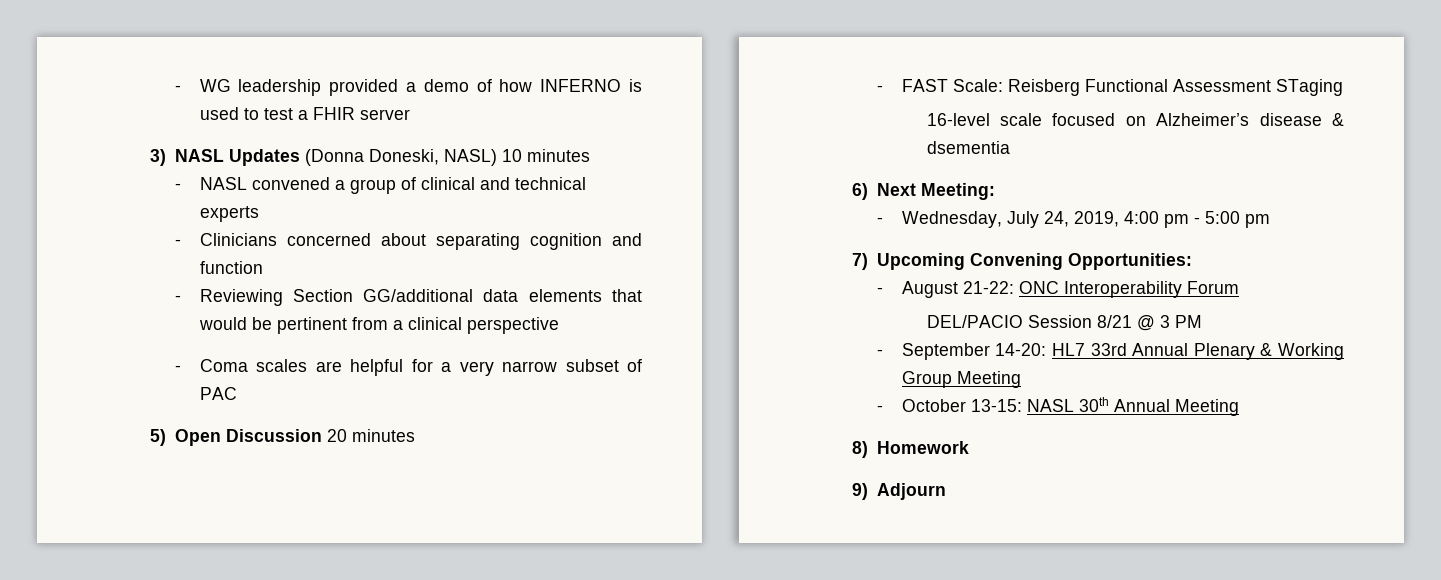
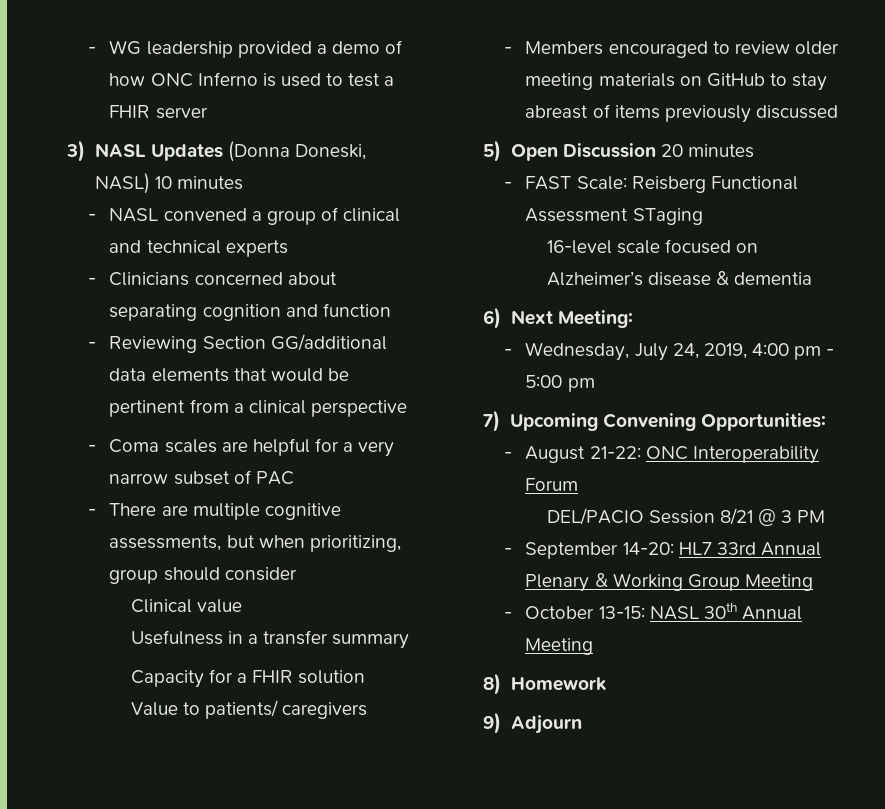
[540,79,622,92] INFERNO -> [150,72,258,87] ONC Inferno
(237, 393) none -> [88,503,341,520] [109,535,401,552] [109,567,297,584] [130,599,242,613] [130,630,410,649] [130,669,366,688] [130,700,367,719] [504,41,839,58] [525,73,828,91] [525,104,838,123] // - There are multiple cognitive assessments, but when prioritizing, group should consider // Clinical value // Usefulness in a transfer summary // Capacity for a FHIR solution // Value to patients/ caregivers // - Members encouraged to review older meeting materials on GitHub to stay abreast of items previously discussed
[926,141,1010,154] dsementia -> [733,272,812,285] dementia

